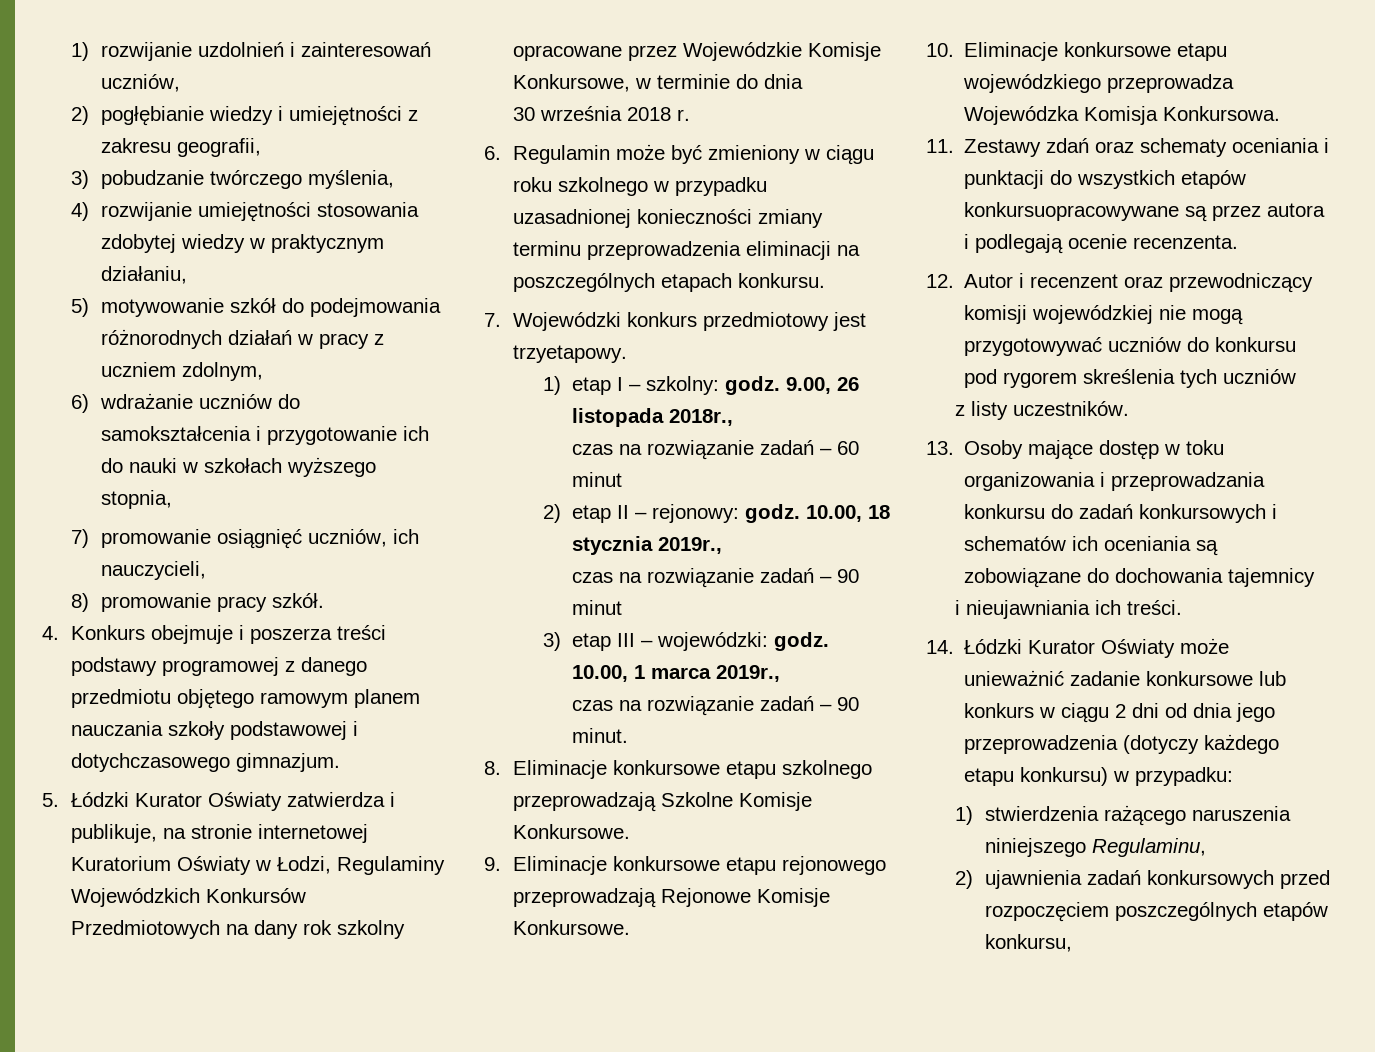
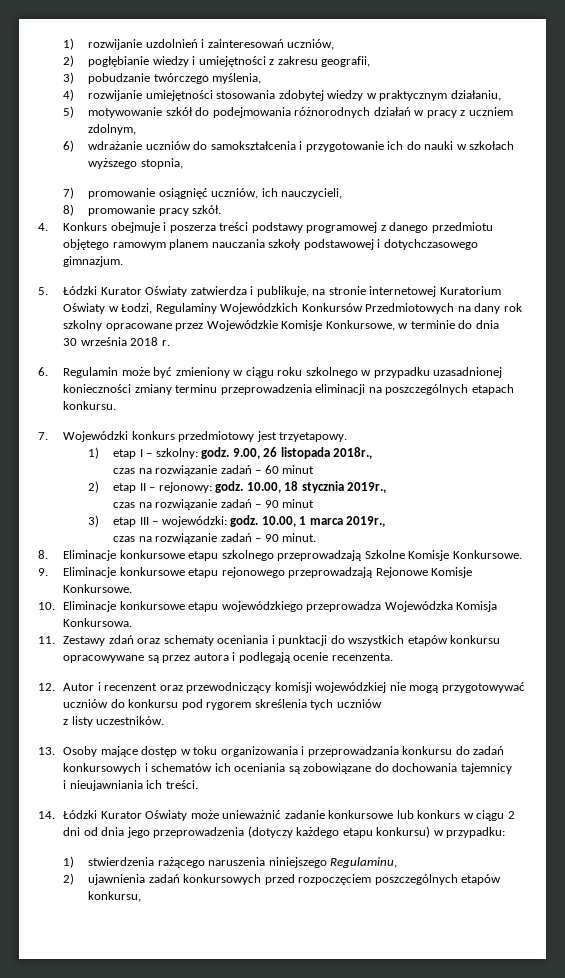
[964,202,1180,221] konkursuopracowywane -> [450,635,501,644] [63,655,145,663] konkursu opracowywane

